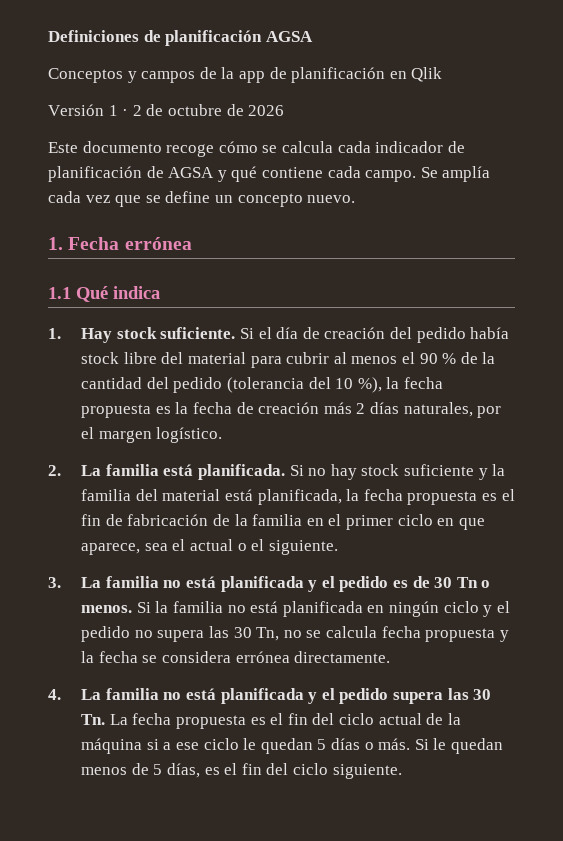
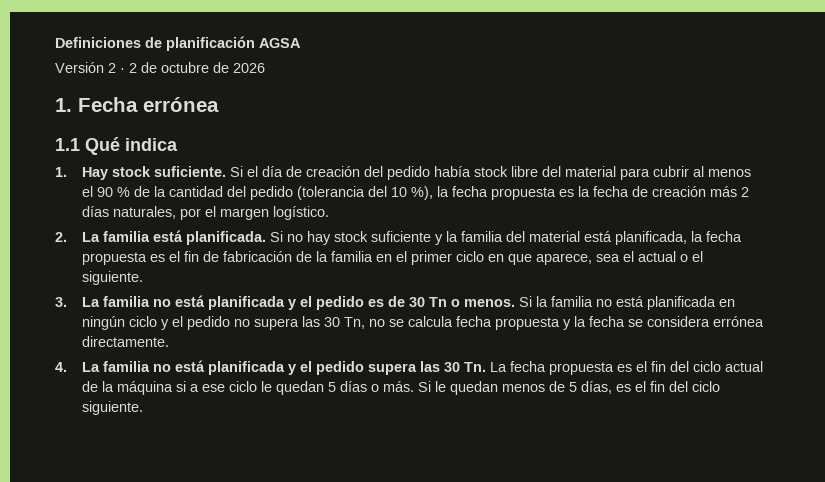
[48,67,443,83] // Conceptos y campos de la app de planificación en Qlik -> (301, 43) none
[108,105,118,116] 1 -> [108,63,116,73] 2
[48,141,465,157] [48,166,491,182] [48,191,356,207] // Este documento recoge cómo se calcula cada indicador de planificación de AGSA y qué contiene cada campo. Se amplía cada vez que se define un concepto nuevo. -> (265, 68) none

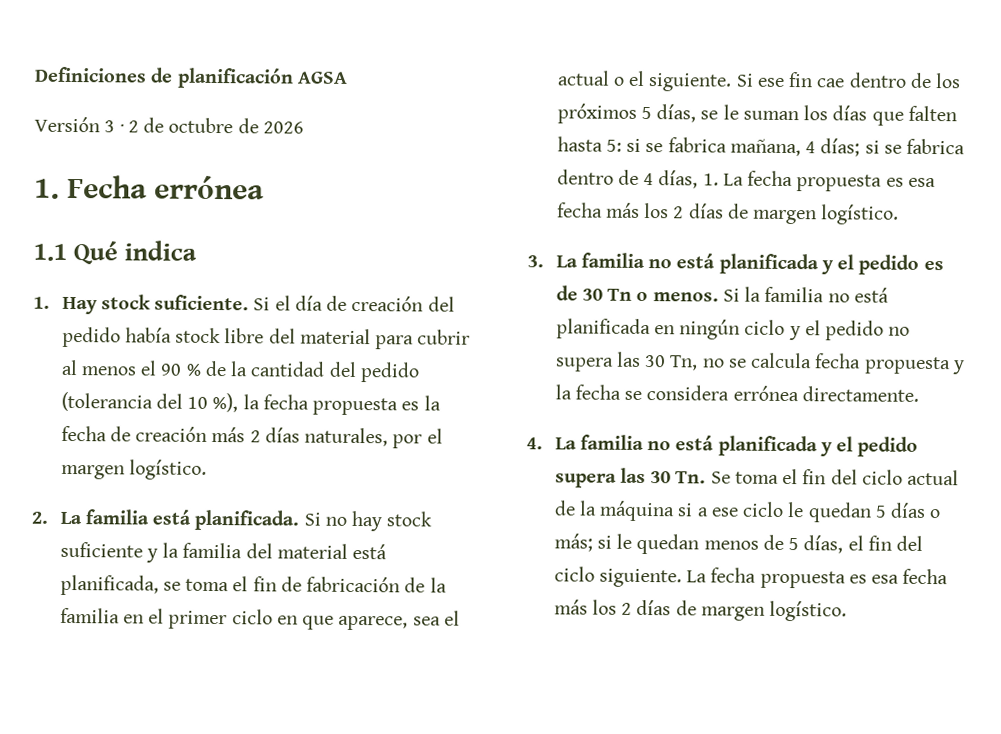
[108,63,116,73] 2 -> [104,120,116,133] 3
[690,231,742,242] [81,252,165,265] la fecha propuesta es -> [162,578,230,592] se toma
(143, 278) none -> [735,72,962,89] [556,103,957,126] [556,136,966,157] [556,169,936,192] [556,202,900,225] Si ese fin cae dentro de los próximos 5 días, se le suman los días que falten hasta 5: si se fabrica mañana, 4 días; si se fabrica dentro de 4 días, 1. La fecha propuesta es esa fecha más los 2 días de margen logístico.
[489,361,632,375] La fecha propuesta es -> [710,471,779,484] Se toma
[382,381,431,392] más. Si -> [553,533,612,552] más; si
[615,384,631,392] es -> (844, 544) none
(143, 408) none -> [686,567,949,589] [553,599,848,622] La fecha propuesta es esa fecha más los 2 días de margen logístico.

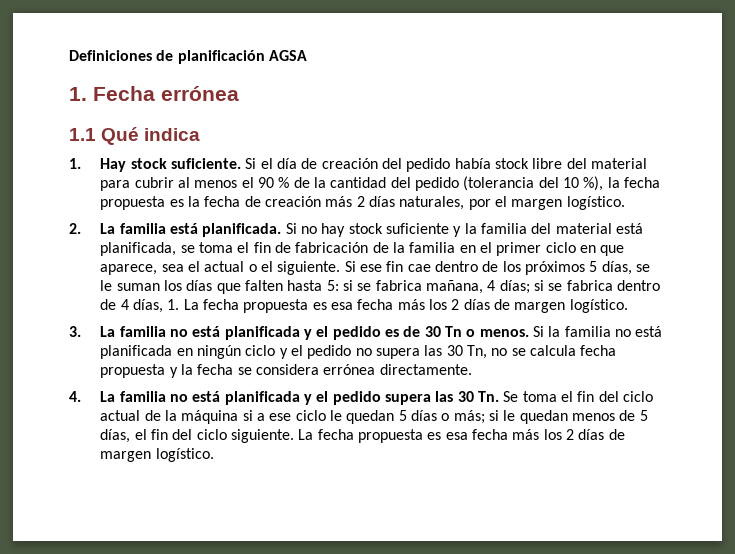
[34,116,304,134] // Versión 3 · 2 de octubre de 2026 -> (307, 55) none

